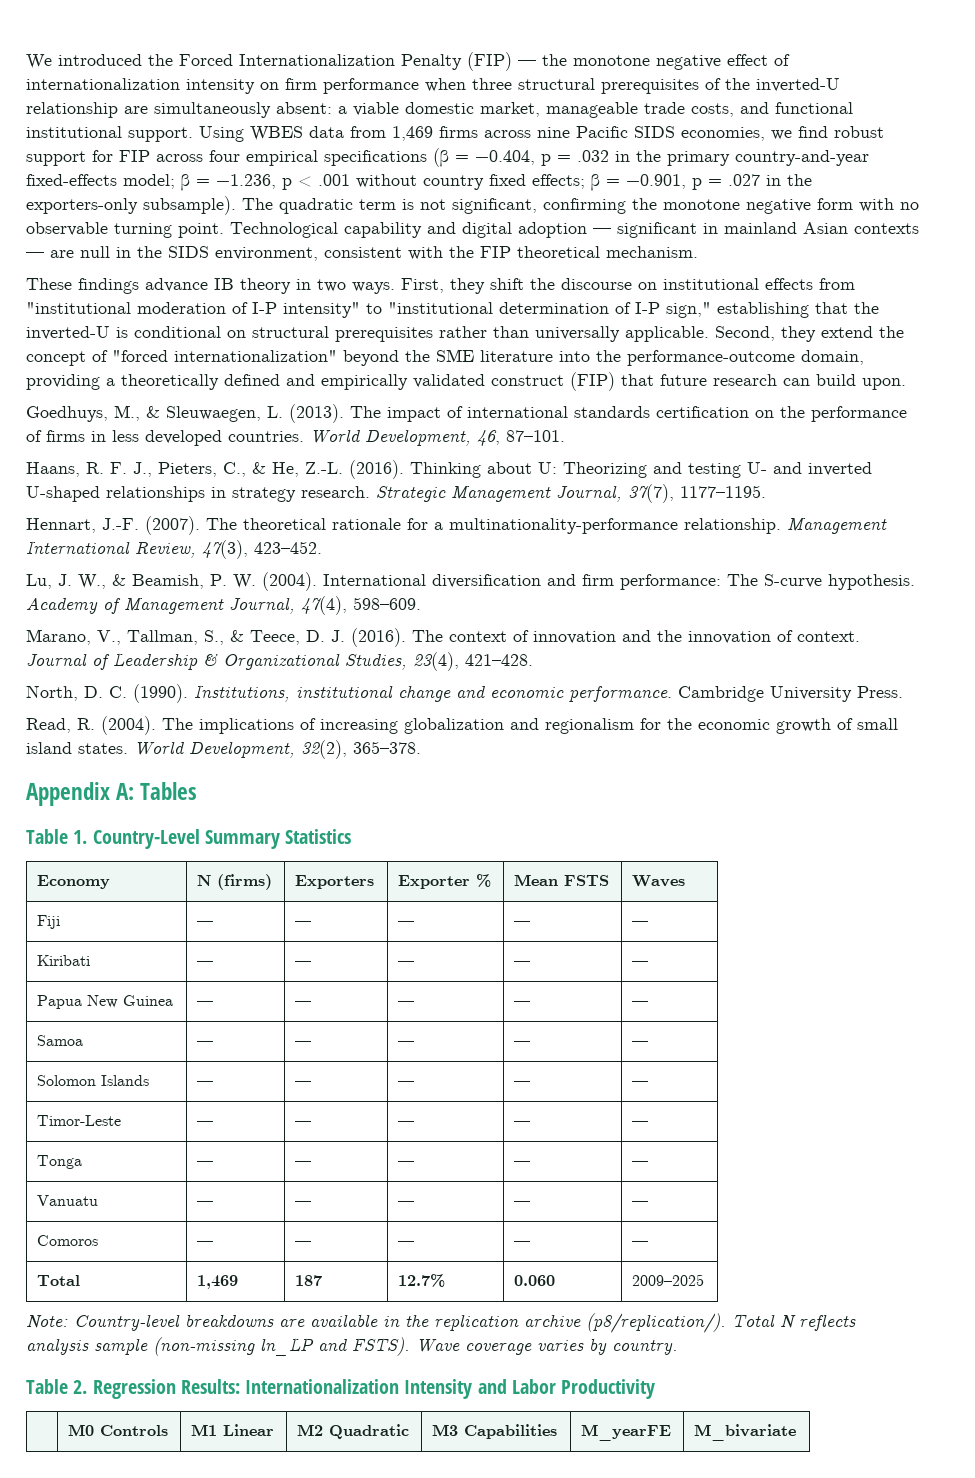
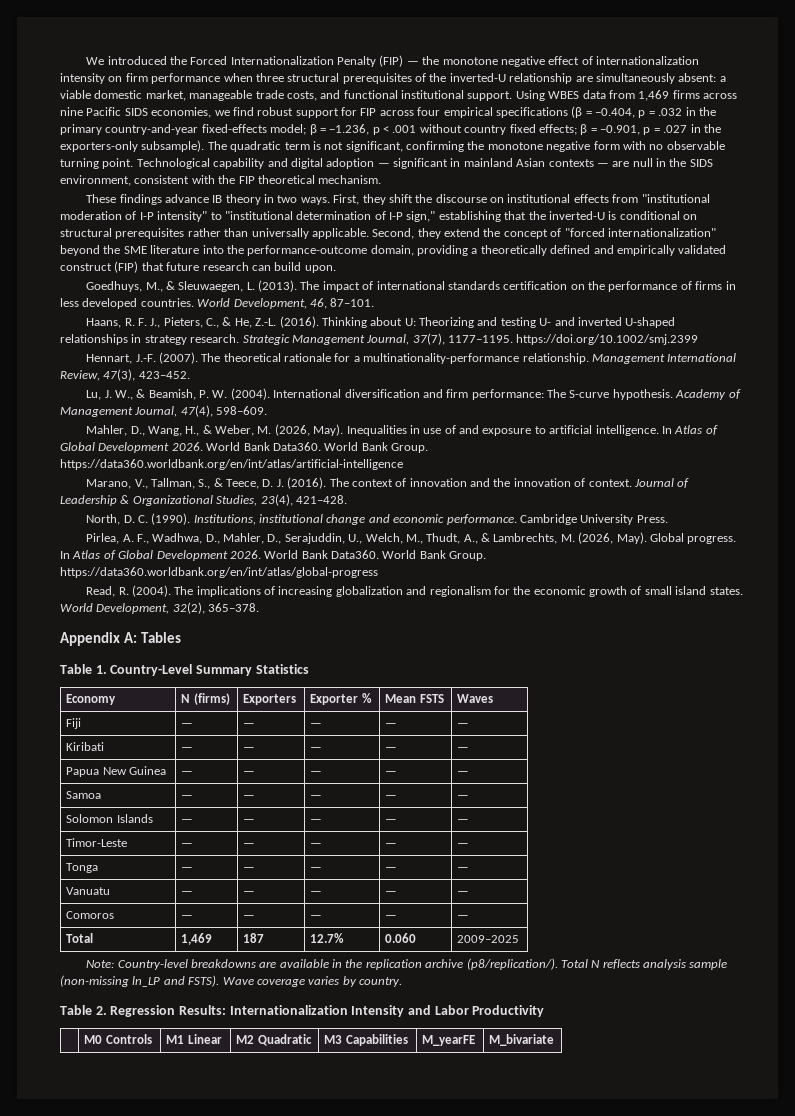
(766, 491) none -> [516,334,699,345] https://doi.org/10.1002/smj.2399
(421, 603) none -> [86,424,718,436] [60,442,428,453] [60,459,403,470] // Mahler, D., Wang, H., & Weber, M. (2026, May). Inequalities in use of and exposure to artificial intelligence. In Atlas of Global Development 2026. World Bank Data360. World Bank Group. https://data360.worldbank.org/en/int/atlas/artificial-intelligence
(903, 692) none -> [86,532,737,544] [60,550,487,561] [60,567,378,578] // Pirlea, A. F., Wadhwa, D., Mahler, D., Serajuddin, U., Welch, M., Thudt, A., & Lambrechts, M. (2026, May). Global progress. In Atlas of Global Development 2026. World Bank Data360. World Bank Group. https://data360.worldbank.org/en/int/atlas/global-progress

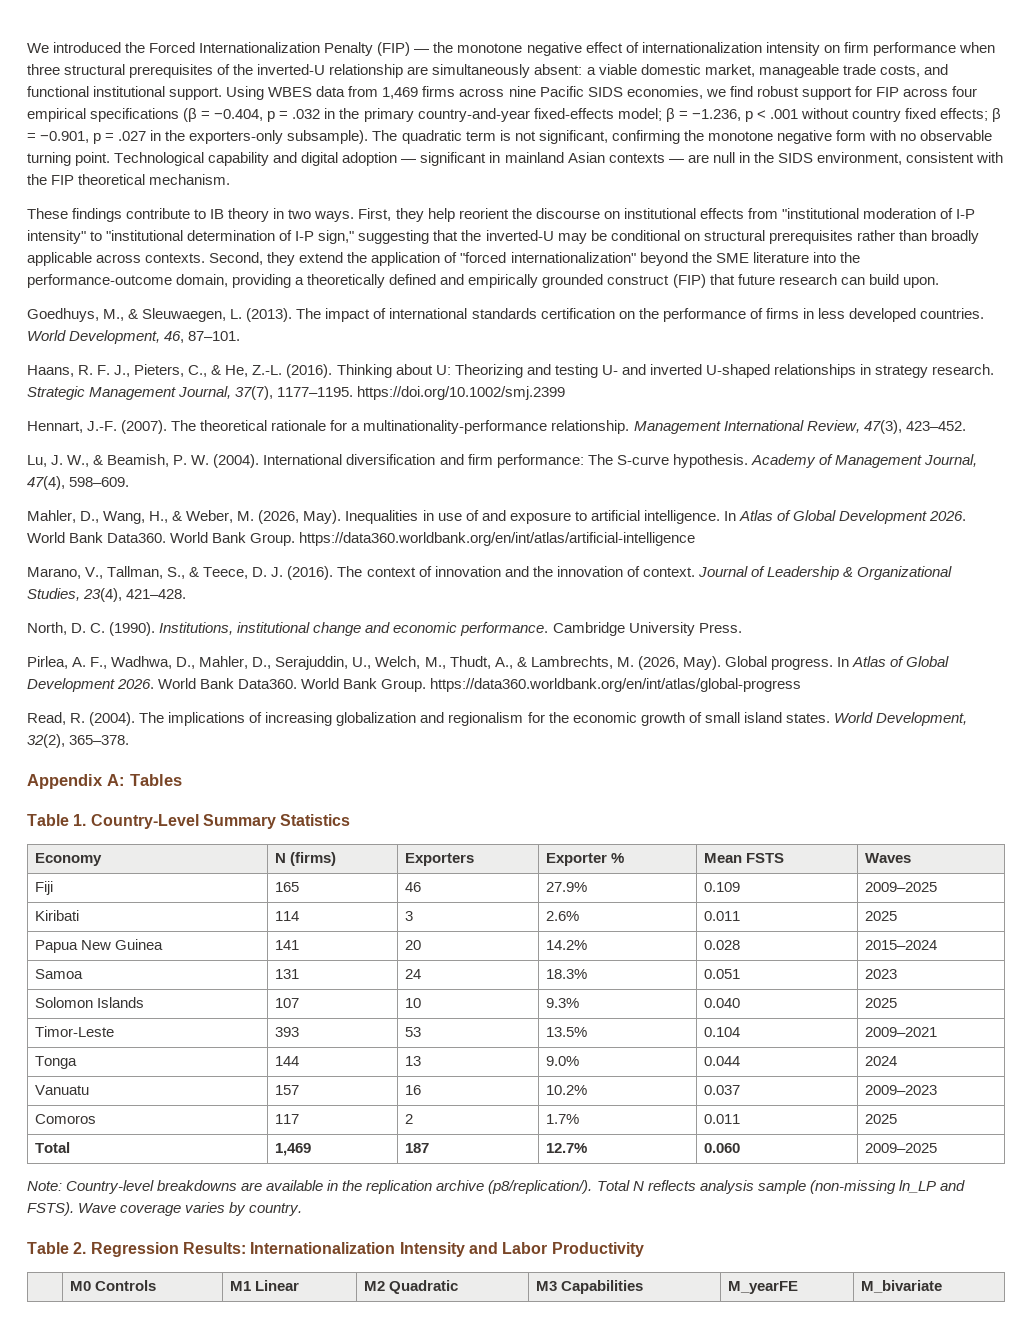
[164,194,209,203] advance -> [126,208,207,219] contribute to
[388,194,413,203] shift -> [427,208,509,222] help reorient
[438,211,501,222] establishing -> [358,230,430,244] suggesting
[608,211,617,220] is -> [557,230,607,244] may be
[251,228,369,239] universally applicable. -> [930,230,979,244] [27,252,206,266] broadly applicable across contexts.
[503,229,548,239] concept -> [371,252,441,266] application
[678,245,727,254] validated -> [542,274,604,288] grounded
[181,723,194,727] [243,723,256,727] [310,723,323,727] [385,723,398,727] [457,723,470,727] [66,742,105,751] [181,747,194,751] [243,747,256,751] [310,747,323,751] [385,747,398,751] [457,747,470,751] [66,766,166,777] [181,771,194,775] [243,771,256,775] [310,771,323,775] [385,771,398,775] [457,771,470,775] [66,791,102,799] [181,795,194,799] [243,795,256,799] [310,795,323,799] [385,795,398,799] [457,795,470,799] [66,814,153,823] [181,819,194,823] [243,819,256,823] [310,819,323,823] [385,819,398,823] [457,819,470,823] [66,838,128,847] [181,843,194,847] [243,843,256,847] [310,843,323,847] [385,843,398,847] [457,843,470,847] [66,863,99,873] [181,867,194,871] [243,867,256,871] [310,867,323,871] [385,867,398,871] [457,867,470,871] [66,887,111,895] [181,891,194,895] [243,891,256,895] [310,891,323,895] [385,891,398,895] [457,891,470,895] [66,911,115,919] [181,915,194,919] [243,915,256,919] [310,915,323,919] [385,915,398,919] [457,915,470,919] — | — | — | — | — // Kiribati | — | — | — | — | — // Papua New Guinea | — | — | — | — | — // Samoa | — | — | — | — | — // Solomon Islands | — | — | — | — | — // Timor-Leste | — | — | — | — | — // Tonga | — | — | — | — | — // Vanuatu | — | — | — | — | — // Comoros | — | — | — | — | — -> [274,882,299,892] [404,882,421,892] [545,882,587,892] [703,882,740,892] [864,882,937,892] [34,910,79,921] [274,911,299,921] [404,911,413,921] [545,911,579,921] [703,911,740,921] [864,911,897,921] [34,939,163,953] [274,940,299,950] [404,940,421,950] [545,940,587,950] [703,940,740,950] [864,940,937,950] [34,969,83,979] [274,969,299,979] [404,969,421,979] [545,969,587,979] [703,969,740,979] [864,969,897,979] [34,997,144,1008] [274,998,299,1008] [404,998,421,1008] [545,998,579,1008] [703,998,740,1008] [864,998,897,1008] [34,1026,114,1037] [274,1027,299,1037] [404,1027,421,1037] [545,1027,587,1037] [703,1027,740,1037] [864,1027,937,1037] [34,1056,77,1069] [274,1056,299,1066] [404,1056,421,1066] [545,1056,579,1066] [703,1056,740,1066] [864,1056,897,1066] [34,1085,89,1095] [274,1085,299,1095] [404,1085,421,1095] [545,1085,587,1095] [703,1085,740,1095] [864,1085,937,1095] [34,1114,96,1124] [274,1114,299,1124] [404,1114,413,1124] [545,1114,579,1124] [703,1114,740,1124] [864,1114,897,1124] 165 | 46 | 27.9% | 0.109 | 2009–2025 // Kiribati | 114 | 3 | 2.6% | 0.011 | 2025 // Papua New Guinea | 141 | 20 | 14.2% | 0.028 | 2015–2024 // Samoa | 131 | 24 | 18.3% | 0.051 | 2023 // Solomon Islands | 107 | 10 | 9.3% | 0.040 | 2025 // Timor-Leste | 393 | 53 | 13.5% | 0.104 | 2009–2021 // Tonga | 144 | 13 | 9.0% | 0.044 | 2024 // Vanuatu | 157 | 16 | 10.2% | 0.037 | 2009–2023 // Comoros | 117 | 2 | 1.7% | 0.011 | 2025

